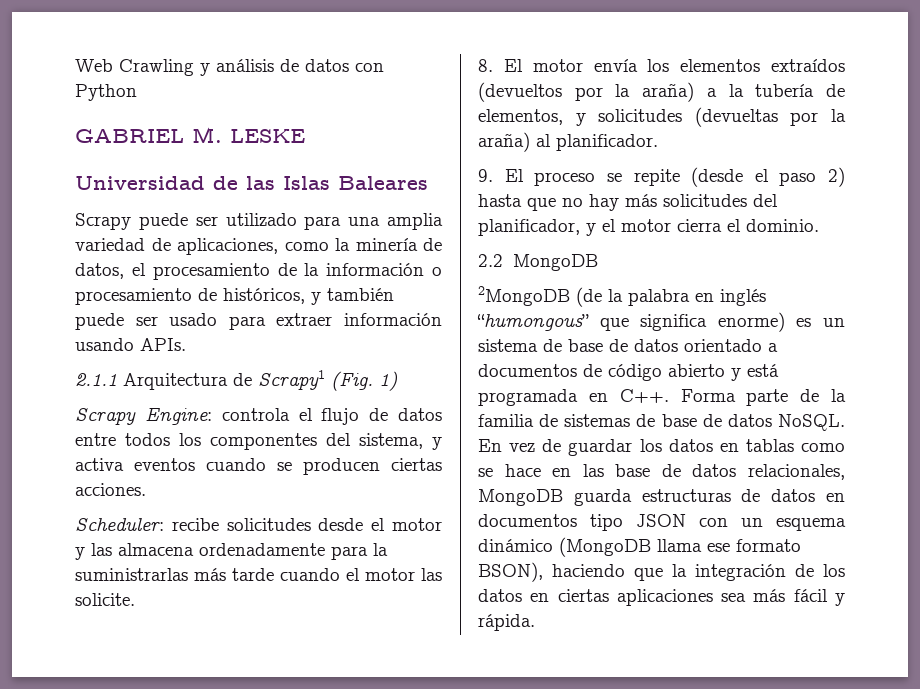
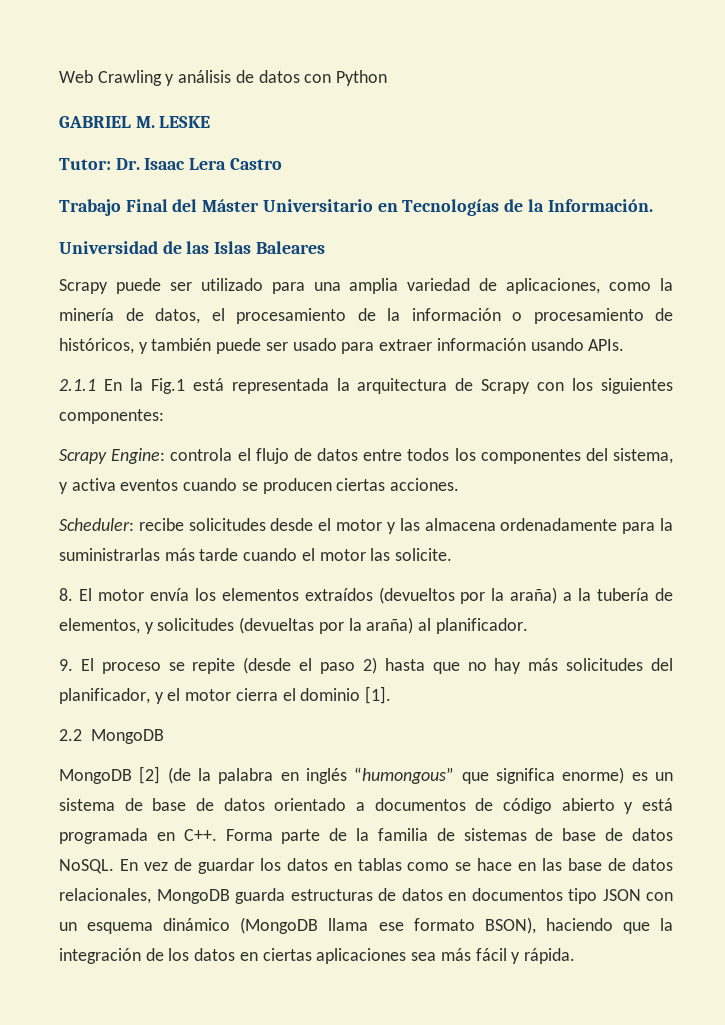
(305, 136) none -> [59,158,282,170] [59,199,653,216] // Tutor: Dr. Isaac Lera Castro // Trabajo Final del Máster Universitario en Tecnologías de la Información.
[123,370,398,391] Arquitectura de Scrapy1 (Fig. 1) -> [103,378,673,394] [59,409,164,424] En la Fig.1 está representada la arquitectura de Scrapy con los siguientes componentes:
[746,219,819,232] dominio. -> [300,686,392,704] dominio [1].
[478,286,570,306] 2MongoDB -> [59,766,161,784] MongoDB [2]

